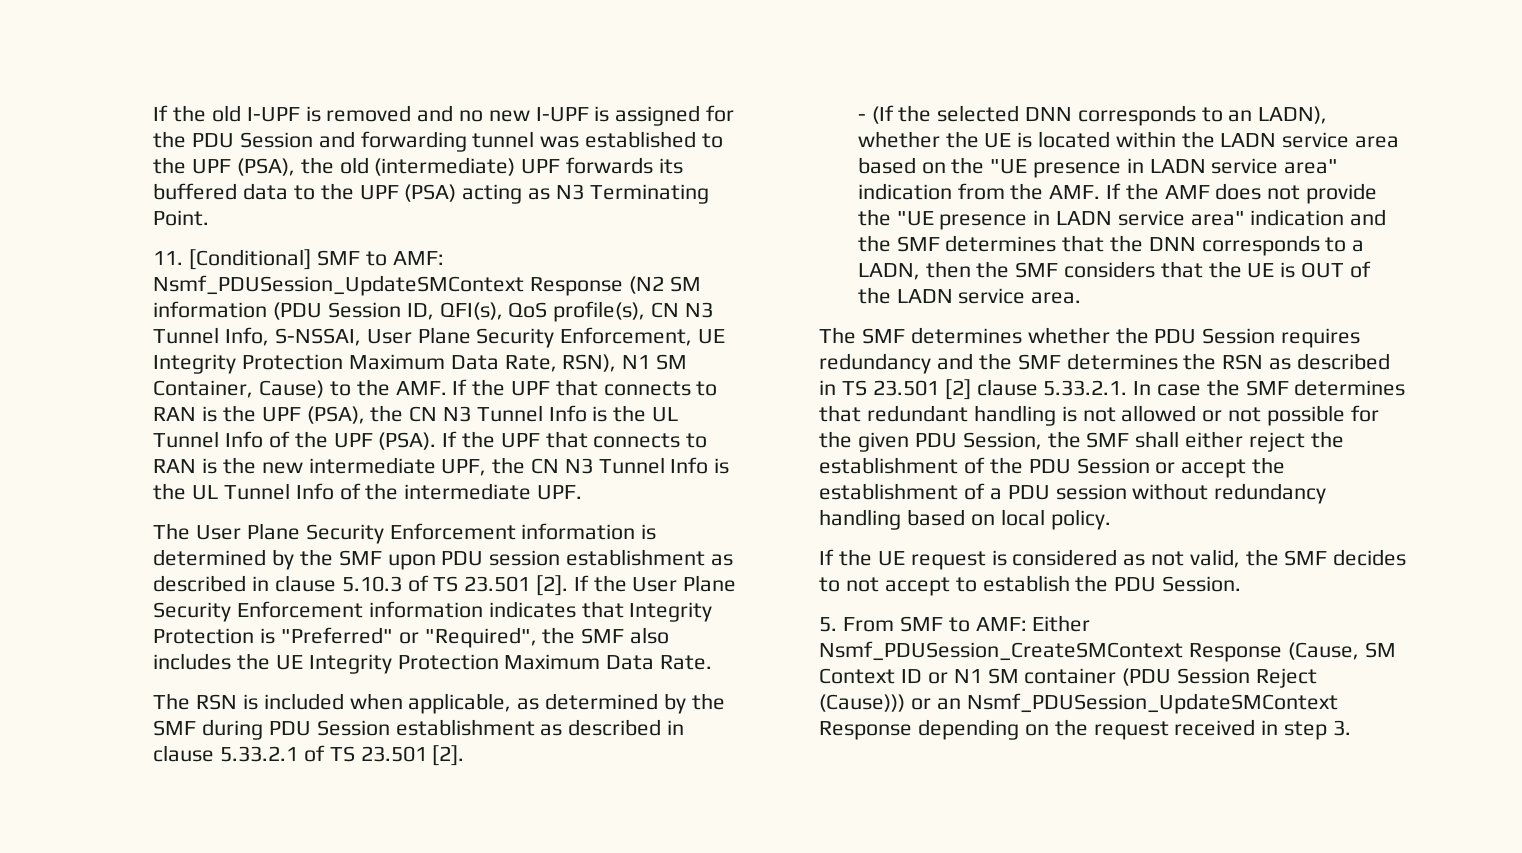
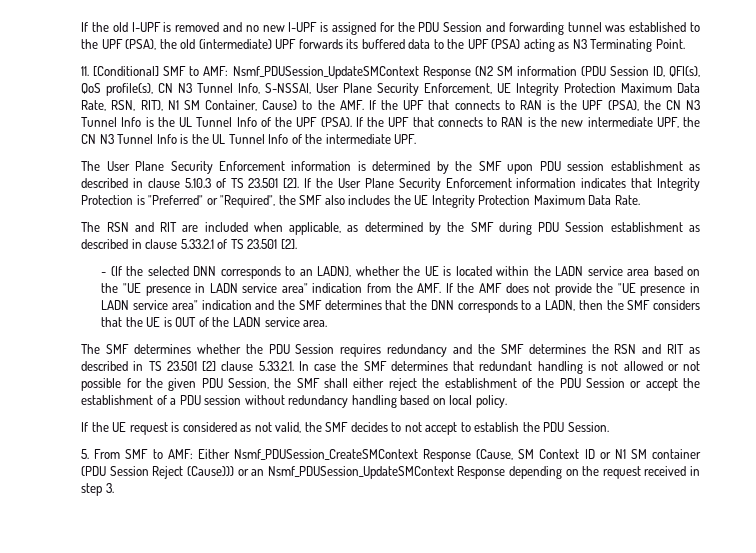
[562,354,617,372] RSN), -> [111,100,163,111] RSN, RIT),
[242,694,258,710] is -> [134,222,199,232] and RIT are
(1264, 362) none -> [642,344,685,354] and RIT

